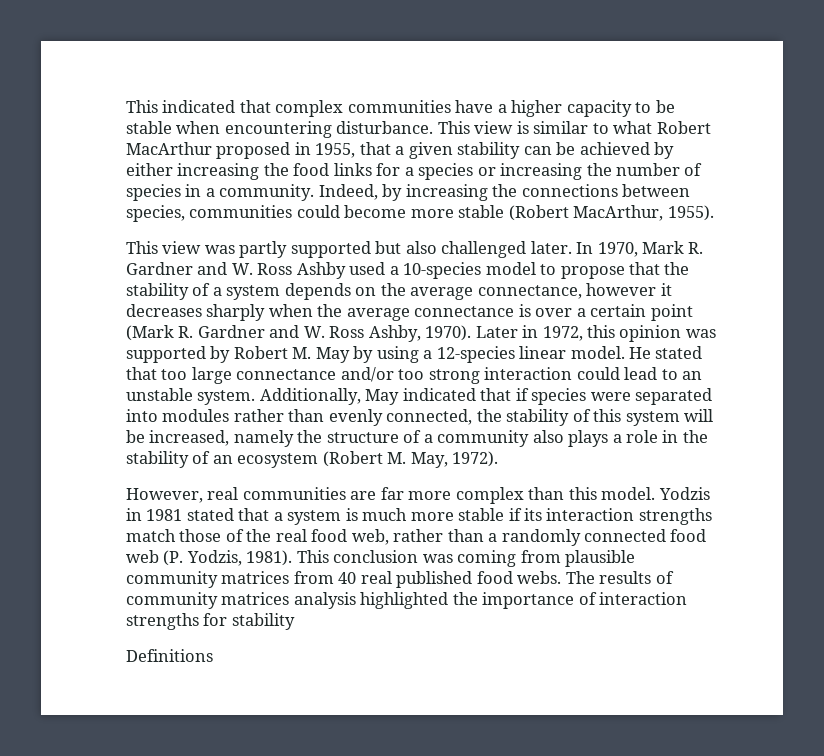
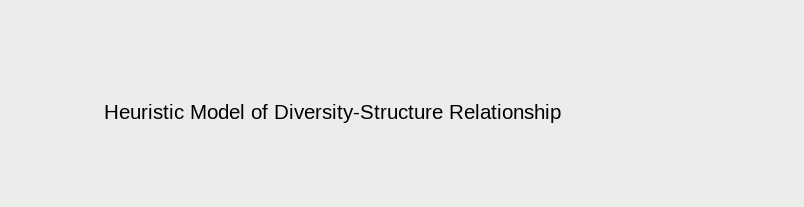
[126,100,675,117] [126,121,711,138] [126,142,675,159] [126,163,703,180] [126,184,691,201] [126,205,714,222] [126,241,704,258] [126,262,690,279] [126,283,672,300] [126,304,693,321] [126,325,716,342] [126,346,703,363] [126,367,703,384] [126,388,713,405] [126,409,714,426] [126,430,708,447] [126,451,499,468] [126,487,710,504] [126,508,712,525] [126,529,707,546] [126,550,636,567] [126,571,674,588] [126,592,688,609] [126,613,295,630] [126,649,213,662] This indicated that complex communities have a higher capacity to be stable when encountering disturbance. This view is similar to what Robert MacArthur proposed in 1955, that a given stability can be achieved by either increasing the food links for a species or increasing the number of species in a community. Indeed, by increasing the connections between species, communities could become more stable (Robert MacArthur, 1955). // This view was partly supported but also challenged later. In 1970, Mark R. Gardner and W. Ross Ashby used a 10-species model to propose that the stability of a system depends on the average connectance, however it decreases sharply when the average connectance is over a certain point (Mark R. Gardner and W. Ross Ashby, 1970). Later in 1972, this opinion was supported by Robert M. May by using a 12-species linear model. He stated that too large connectance and/or too strong interaction could lead to an unstable system. Additionally, May indicated that if species were separated into modules rather than evenly connected, the stability of this system will be increased, namely the structure of a community also plays a role in the stability of an ecosystem (Robert M. May, 1972). // However, real communities are far more complex than this model. Yodzis in 1981 stated that a system is much more stable if its interaction strengths match those of the real food web, rather than a randomly connected food web (P. Yodzis, 1981). This conclusion was coming from plausible community matrices from 40 real published food webs. The results of community matrices analysis highlighted the importance of interaction strengths for stability // Definitions -> [104,104,561,123] Heuristic Model of Diversity-Structure Relationship

